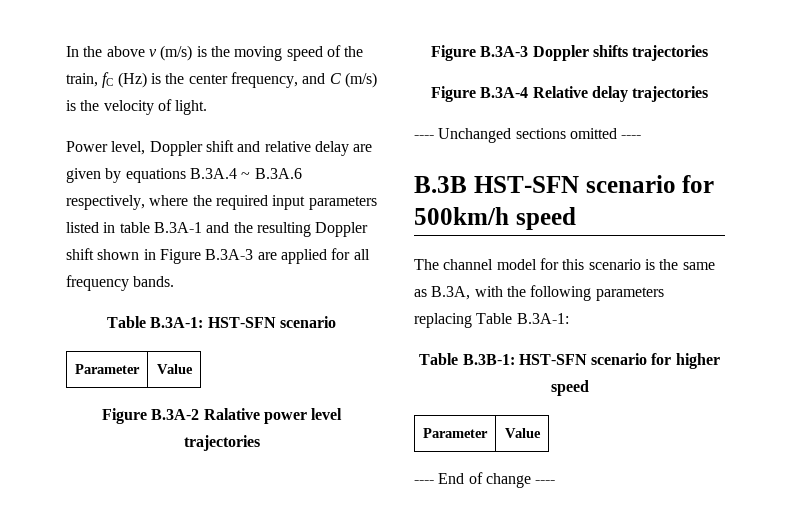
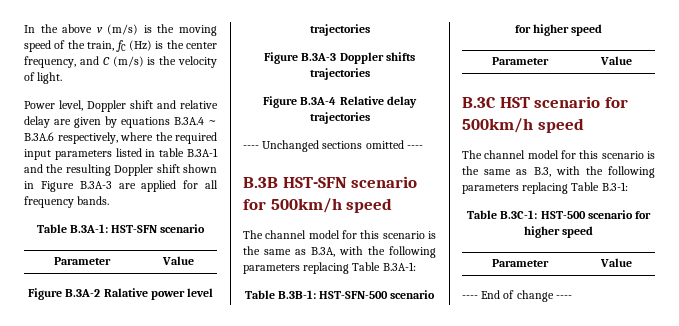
[518,354,587,365] HST-SFN -> [319,290,436,299] [514,24,603,36] [492,57,549,65] [599,56,632,65] [462,96,628,108] [462,118,584,133] [462,150,655,159] [462,166,655,178] [462,182,628,194] [467,210,586,219] HST-SFN-500 scenario for higher speed // Parameter | Value // B.3C HST scenario for 500km/h speed // The channel model for this scenario is the same as B.3, with the following parameters replacing Table B.3-1: // Table B.3C-1: HST-500

